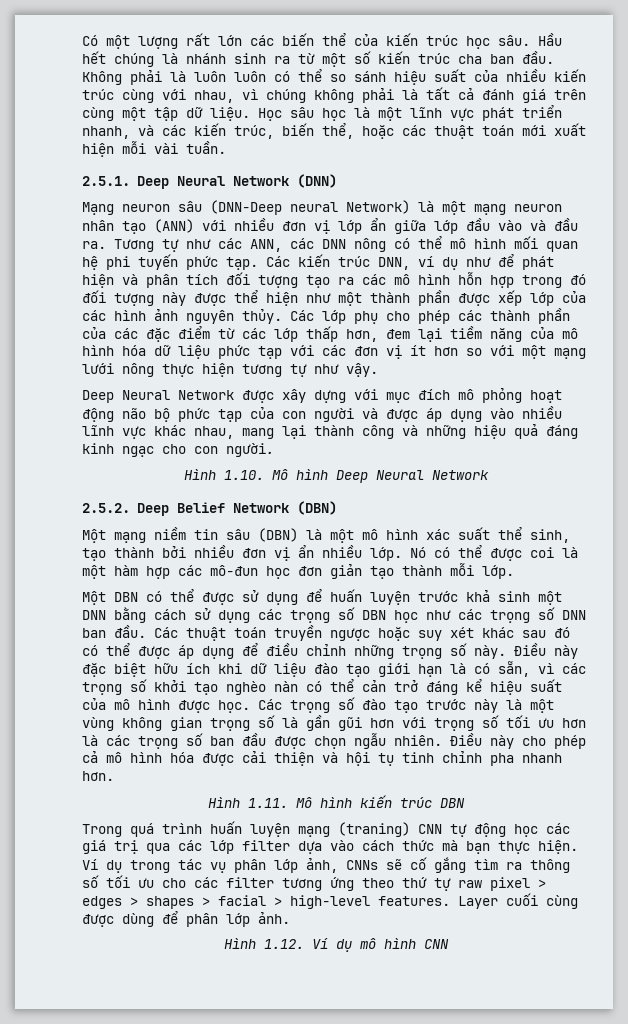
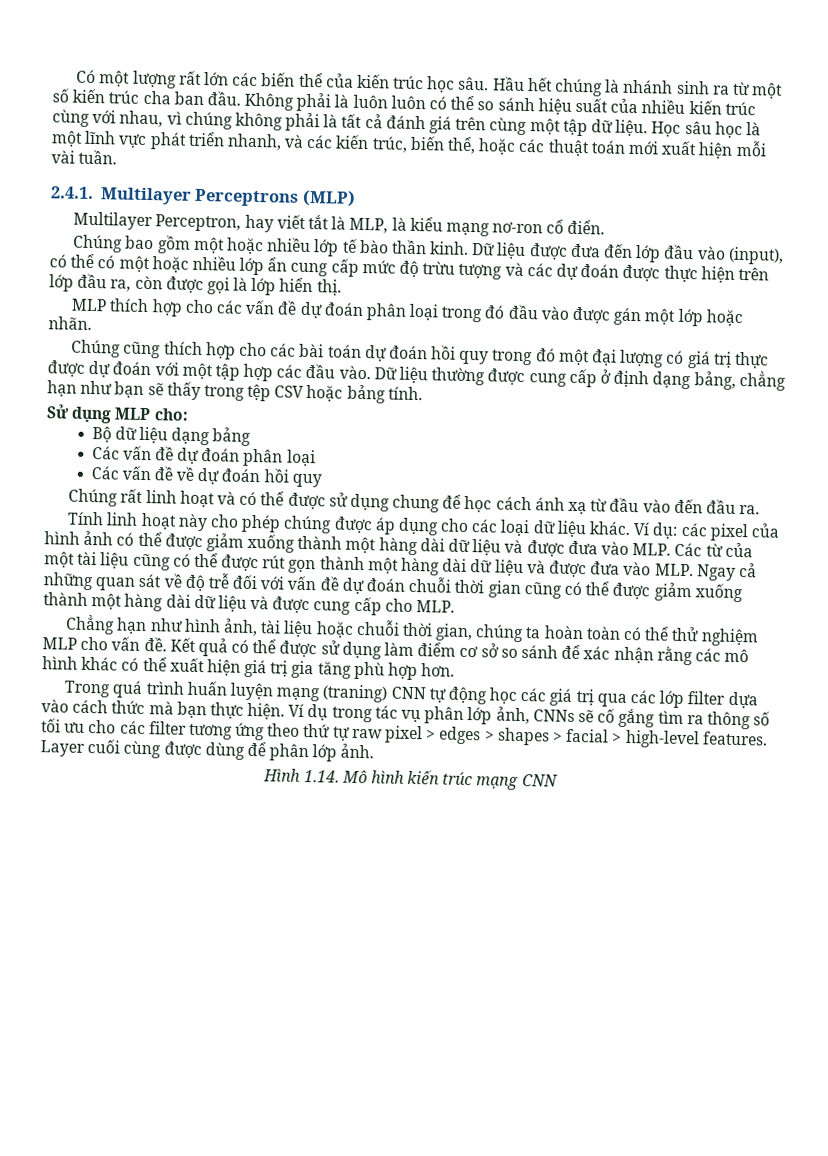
[82,174,337,189] [82,200,562,215] [82,218,578,234] [82,236,578,252] [82,254,554,270] [82,272,586,288] [82,290,586,306] [82,308,570,324] [82,326,578,342] [82,345,586,359] [82,363,378,377] [82,388,562,403] [82,406,562,422] [82,424,578,439] [82,443,274,457] [183,469,489,483] [82,501,337,516] [82,527,570,543] [82,545,578,561] [82,563,514,579] [82,589,562,605] [82,607,586,623] [82,625,570,641] [82,643,578,659] [82,661,586,677] [82,679,562,695] [82,697,554,713] [82,715,586,731] [82,733,586,749] [82,751,562,766] [82,771,114,781] [207,795,465,808] 2.5.1. Deep Neural Network (DNN) // Mạng neuron sâu (DNN-Deep neural Network) là một mạng neuron nhân tạo (ANN) với nhiều đơn vị lớp ẩn giữa lớp đầu vào và đầu ra. Tương tự như các ANN, các DNN nông có thể mô hình mối quan hệ phi tuyến phức tạp. Các kiến trúc DNN, ví dụ như để phát hiện và phân tích đối tượng tạo ra các mô hình hỗn hợp trong đó đối tượng này được thể hiện như một thành phần được xếp lớp của các hình ảnh nguyên thủy. Các lớp phụ cho phép các thành phần của các đặc điểm từ các lớp thấp hơn, đem lại tiềm năng của mô hình hóa dữ liệu phức tạp với các đơn vị ít hơn so với một mạng lưới nông thực hiện tương tự như vậy. // Deep Neural Network được xây dựng với mục đích mô phỏng hoạt động não bộ phức tạp của con người và được áp dụng vào nhiều lĩnh vực khác nhau, mang lại thành công và những hiệu quả đáng kinh ngạc cho con người. // Hình 1.10. Mô hình Deep Neural Network // 2.5.2. Deep Belief Network (DBN) // Một mạng niềm tin sâu (DBN) là một mô hình xác suất thể sinh, tạo thành bởi nhiều đơn vị ẩn nhiều lớp. Nó có thể được coi là một hàm hợp các mô-đun học đơn giản tạo thành mỗi lớp. // Một DBN có thể được sử dụng để huấn luyện trước khả sinh một DNN bằng cách sử dụng các trọng số DBN học như các trọng số DNN ban đầu. Các thuật toán truyền ngược hoặc suy xét khác sau đó có thể được áp dụng để điều chỉnh những trọng số này. Điều này đặc biệt hữu ích khi dữ liệu đào tạo giới hạn là có sẵn, vì các trọng số khởi tạo nghèo nàn có thể cản trở đáng kể hiệu suất của mô hình được học. Các trọng số đào tạo trước này là một vùng không gian trọng số là gần gũi hơn với trọng số tối ưu hơn là các trọng số ban đầu được chọn ngẫu nhiên. Điều này cho phép cả mô hình hóa được cải thiện và hội tụ tinh chỉnh pha nhanh hơn. // Hình 1.11. Mô hình kiến trúc DBN -> [50,186,356,207] [73,211,606,237] [72,234,784,265] [49,253,769,283] [49,273,342,296] [71,298,744,327] [48,316,92,330] [71,339,769,369] [47,360,786,391] [47,380,423,404] [46,404,189,424] [91,426,252,446] [91,445,316,467] [90,465,322,488] [68,488,761,515] [67,511,780,542] [44,530,753,558] [44,551,757,581] [43,572,743,603] [43,592,456,616] [65,614,759,647] [42,636,750,666] [42,656,456,681] 2.4.1. Multilayer Perceptrons (MLP) // Multilayer Perceptron, hay viết tắt là MLP, là kiểu mạng nơ-ron cổ điển. // Chúng bao gồm một hoặc nhiều lớp tế bào thần kinh. Dữ liệu được đưa đến lớp đầu vào (input), có thể có một hoặc nhiều lớp ẩn cung cấp mức độ trừu tượng và các dự đoán được thực hiện trên lớp đầu ra, còn được gọi là lớp hiển thị. // MLP thích hợp cho các vấn đề dự đoán phân loại trong đó đầu vào được gán một lớp hoặc nhãn. // Chúng cũng thích hợp cho các bài toán dự đoán hồi quy trong đó một đại lượng có giá trị thực được dự đoán với một tập hợp các đầu vào. Dữ liệu thường được cung cấp ở định dạng bảng, chẳng hạn như bạn sẽ thấy trong tệp CSV hoặc bảng tính. // Sử dụng MLP cho: // Bộ dữ liệu dạng bảng // Các vấn đề dự đoán phân loại // Các vấn đề về dự đoán hồi quy // Chúng rất linh hoạt và có thể được sử dụng chung để học cách ánh xạ từ đầu vào đến đầu ra. // Tính linh hoạt này cho phép chúng được áp dụng cho các loại dữ liệu khác. Ví dụ: các pixel của hình ảnh có thể được giảm xuống thành một hàng dài dữ liệu và được đưa vào MLP. Các từ của một tài liệu cũng có thể được rút gọn thành một hàng dài dữ liệu và được đưa vào MLP. Ngay cả những quan sát về độ trễ đối với vấn đề dự đoán chuỗi thời gian cũng có thể được giảm xuống thành một hàng dài dữ liệu và được cung cấp cho MLP. // Chẳng hạn như hình ảnh, tài liệu hoặc chuỗi thời gian, chúng ta hoàn toàn có thể thử nghiệm MLP cho vấn đề. Kết quả có thể được sử dụng làm điểm cơ sở so sánh để xác nhận rằng các mô hình khác có thể xuất hiện giá trị gia tăng phù hợp hơn.
[263,938,416,952] 1.12. Ví dụ mô hình -> [303,769,520,790] 1.14. Mô hình kiến trúc mạng

